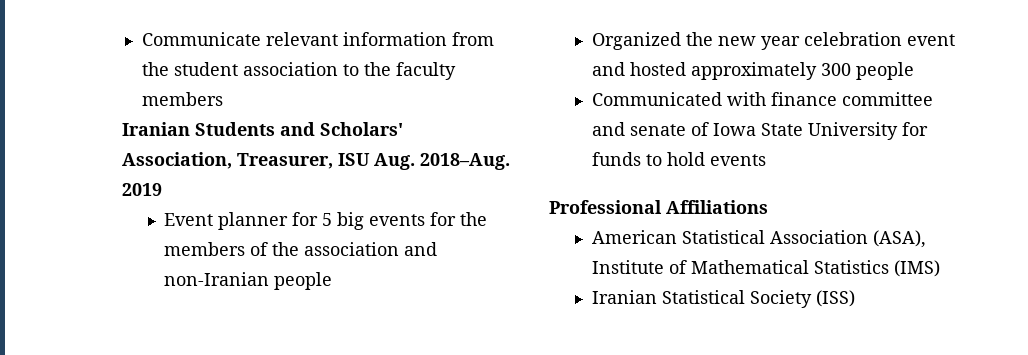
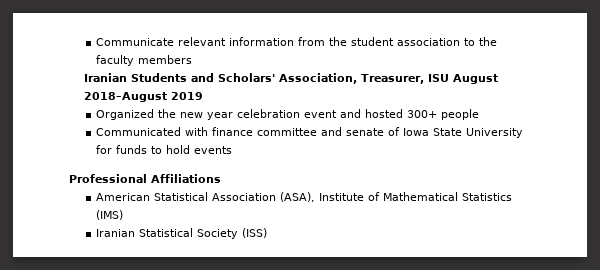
[373,153,510,170] Aug. 2018–Aug. -> [452,74,498,84] [83,92,167,102] August 2018–August
[164,212,488,230] [164,242,438,256] [164,272,333,290] // Event planner for 5 big events for the members of the association and non-Iranian people -> (203, 96) none
[690,62,851,80] approximately 300 -> [407,110,438,118] 300+

